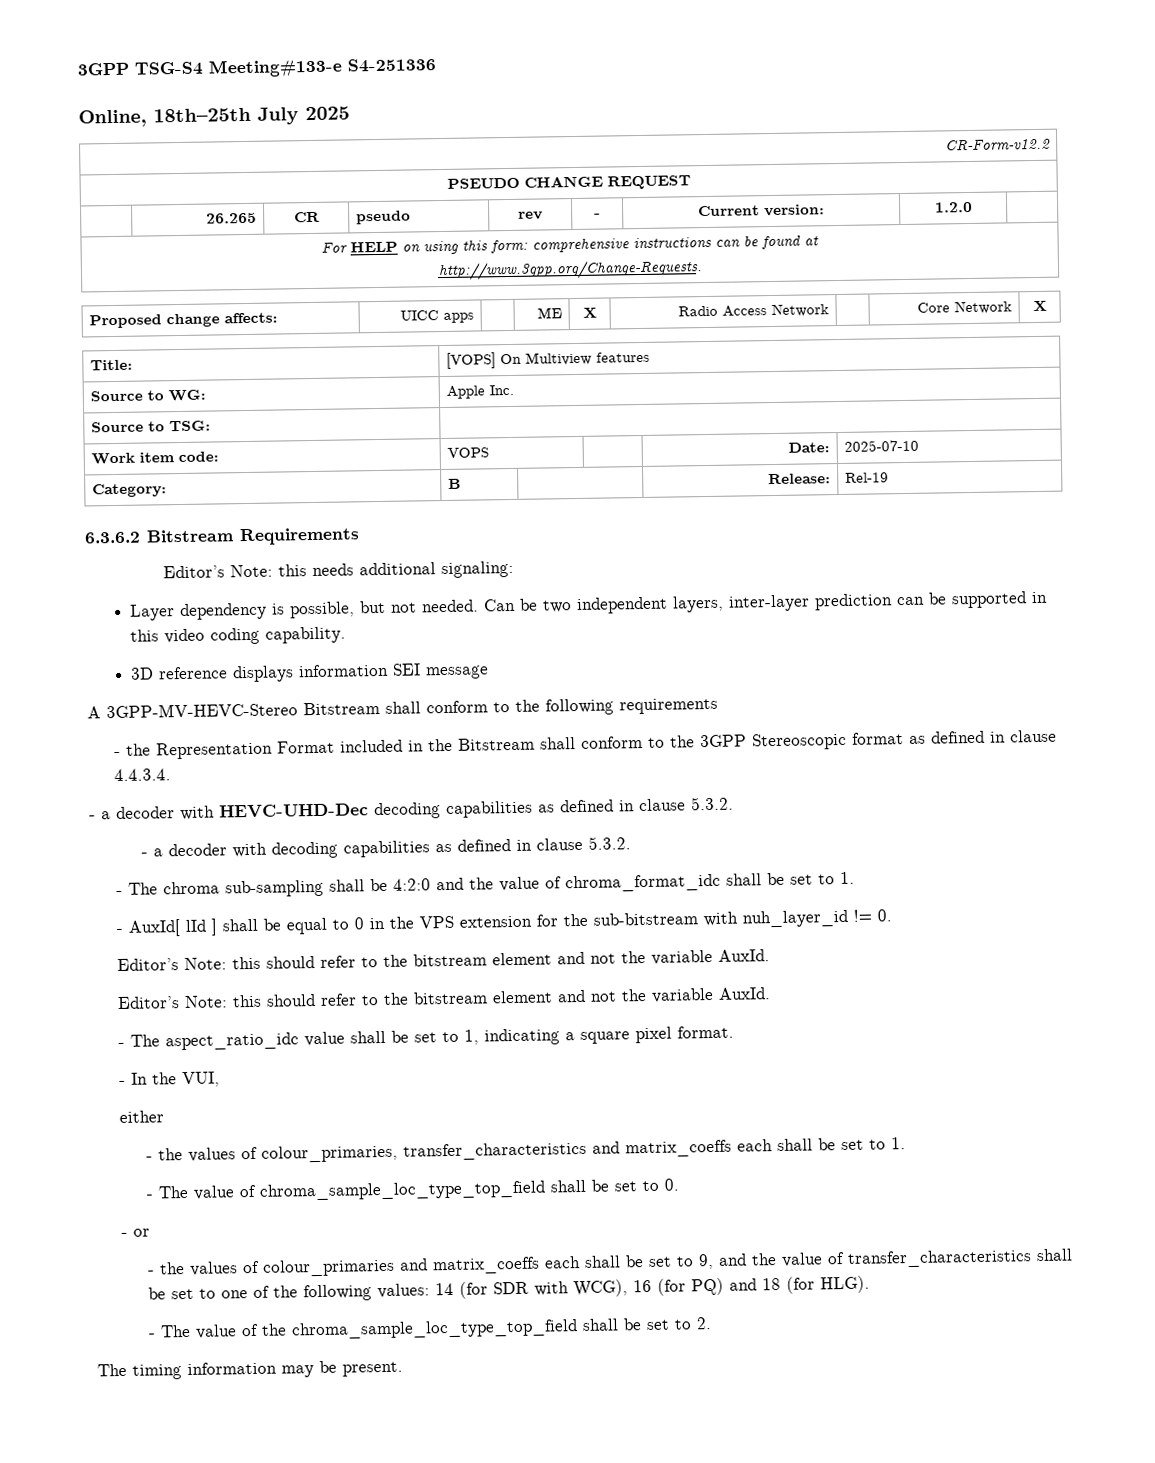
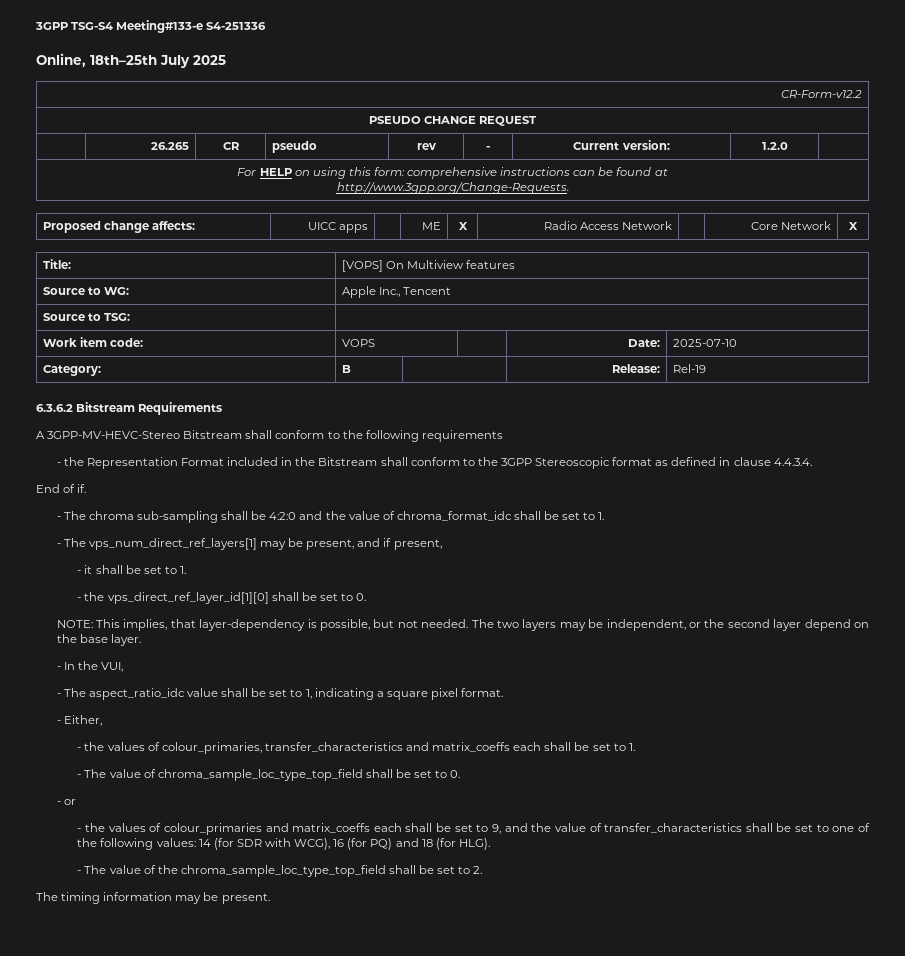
[489,384,515,396] Inc. -> [378,287,451,297] Inc., Tencent
[163,560,515,579] [130,591,1049,621] [130,626,347,645] [130,663,490,683] // Editor’s Note: this needs additional signaling: // Layer dependency is possible, but not needed. Can be two independent layers, inter-layer prediction can be supported in this video coding capability. // 3D reference displays information SEI message -> (223, 408) none
[89,796,734,821] [141,836,632,859] - a decoder with HEVC-UHD-Dec decoding capabilities as defined in clause 5.3.2. // - a decoder with decoding capabilities as defined in clause 5.3.2. -> [36,484,87,493] End of if.
[128,909,893,937] [117,949,771,972] [117,987,772,1010] AuxId[ lId ] shall be equal to 0 in the VPS extension for the sub-bitstream with nuh_layer_id != 0. // Editor’s Note: this should refer to the bitstream element and not the variable AuxId. // Editor’s Note: this should refer to the bitstream element and not the variable AuxId. -> [63,538,442,550] [77,565,187,574] [77,592,367,604] [56,619,870,631] [56,634,141,646] [56,661,124,672] The vps_num_direct_ref_layers[1] may be present, and if present, // - it shall be set to 1. // - the vps_direct_ref_layer_id[1][0] shall be set to 0. // NOTE: This implies, that layer-dependency is possible, but not needed. The two layers may be independent, or the second layer depend on the base layer. // - In the VUI,
[131,1071,221,1088] [119,1110,165,1123] In the VUI, // either -> [63,715,102,726] Either,

